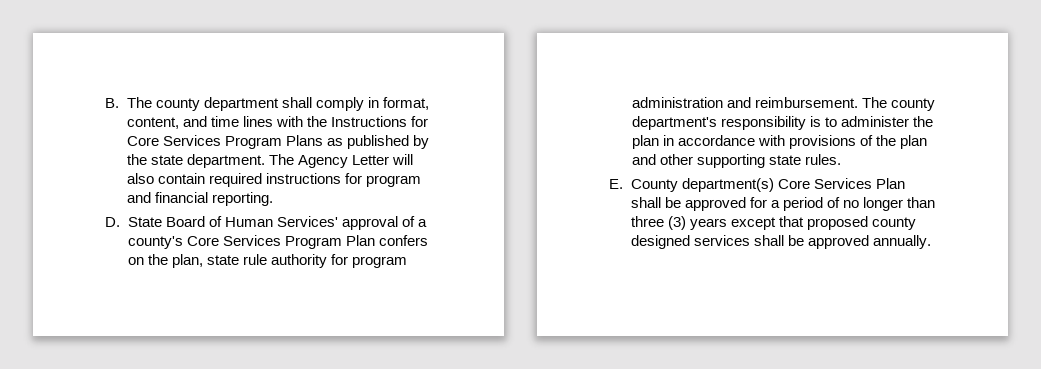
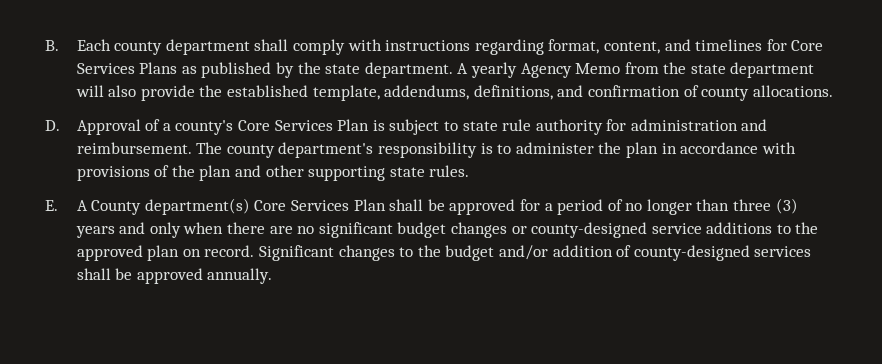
[126,97,152,108] The -> [76,39,111,51] Each
[367,97,429,110] [126,116,407,129] in format, content, and time lines with the Instructions -> [347,39,763,55] with instructions regarding format, content, and timelines
[224,136,282,149] Program -> (135, 68) none
[268,154,413,168] [126,173,421,187] [126,192,273,206] [105,216,398,230] The Agency Letter will also contain required instructions for program and financial reporting. // D. State Board of Human Services' approval -> [457,62,815,78] [75,85,833,101] [45,119,141,135] A yearly Agency Memo from the state department will also provide the established template, addendums, definitions, and confirmation of county allocations. // D. Approval
[284,235,428,249] [127,254,203,268] Program Plan confers on the plan, -> [337,119,458,135] Plan is subject to
[351,256,407,268] program -> (627, 125) none
(623, 184) none -> [76,200,88,211] A
[730,216,916,230] [630,235,690,249] except that proposed county designed -> [119,222,819,238] [76,245,750,261] and only when there are no significant budget changes or county-designed service additions to the approved plan on record. Significant changes to the budget and/or addition of county-designed

